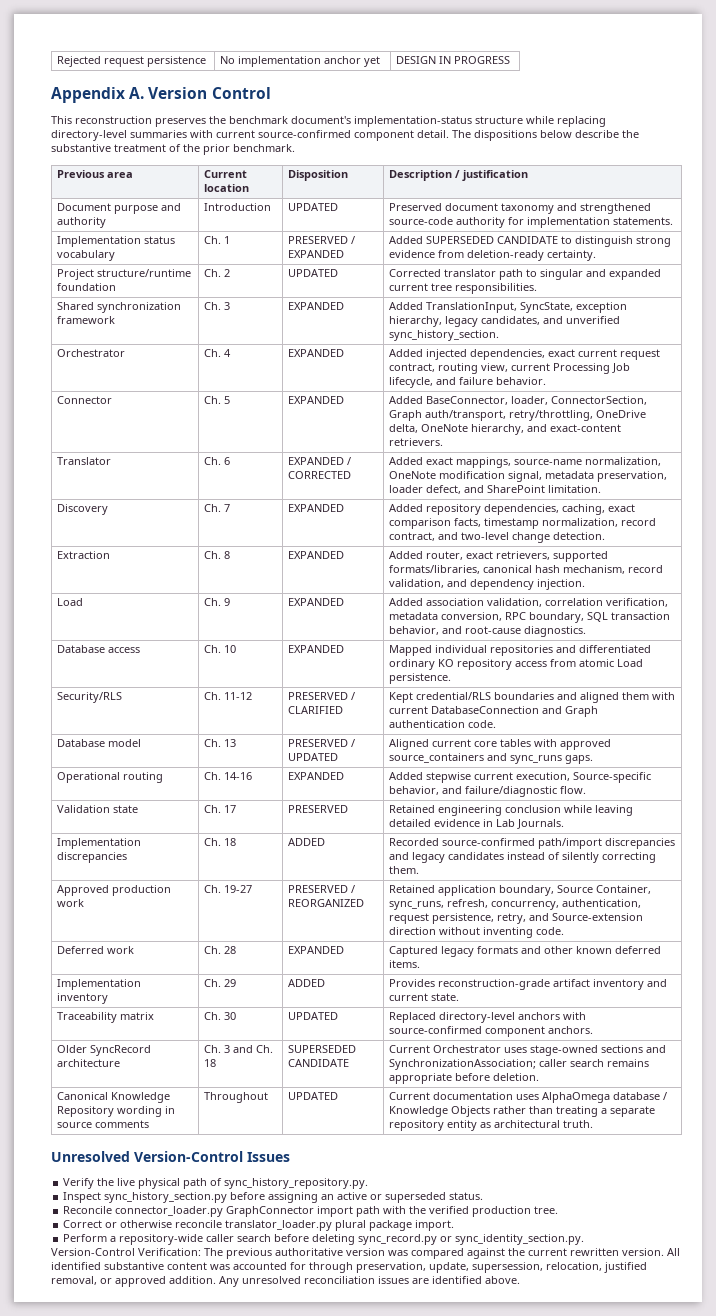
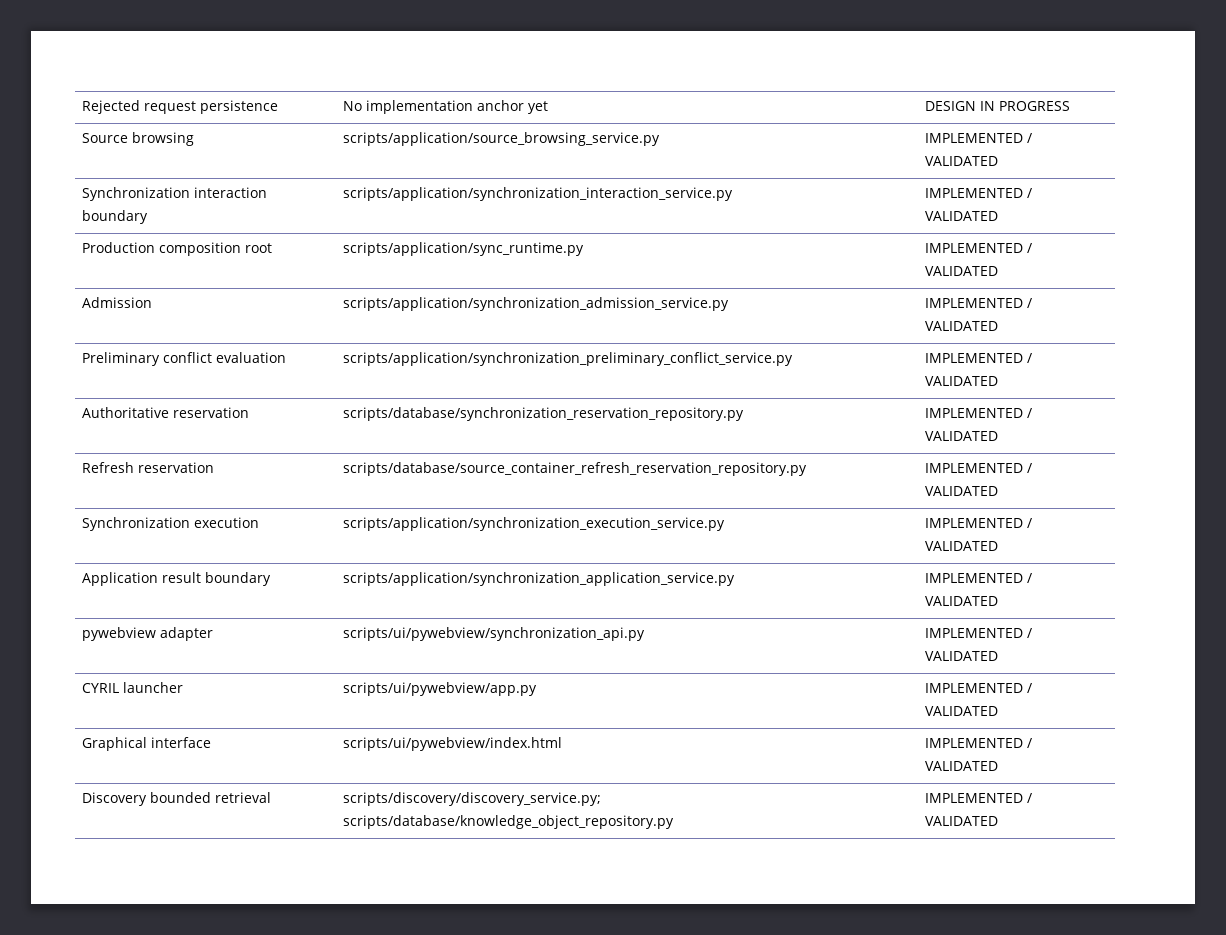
[51,87,271,103] [51,116,606,127] [51,130,639,141] [51,144,295,155] [57,170,134,178] [204,170,248,178] [204,184,250,192] [288,170,349,181] [389,170,529,181] [57,203,182,214] [57,217,107,228] [204,203,272,211] [288,203,339,211] [389,203,652,214] [389,217,674,228] [57,236,176,247] [57,250,116,261] [204,236,231,244] [288,236,356,244] [288,250,345,258] [389,236,672,247] [389,250,597,261] [57,269,192,280] [57,283,117,291] [204,269,231,277] [288,269,339,277] [389,269,662,280] [389,283,538,294] [57,302,182,313] [57,316,116,324] [204,302,231,310] [288,302,345,310] [389,302,628,313] [389,316,621,327] [389,330,500,341] [57,349,126,357] [204,349,232,357] [288,349,345,357] [389,349,661,360] [389,363,631,374] [389,377,547,388] [57,396,113,404] [204,396,231,404] [288,396,345,404] [389,396,648,405] [389,410,647,421] [389,424,622,435] [389,438,444,446] [57,457,112,465] [204,457,231,465] [288,457,352,465] [288,471,352,479] [389,457,662,468] [389,471,668,482] [389,485,602,494] [57,504,109,515] [204,504,231,512] [288,504,345,512] [389,504,636,515] [389,518,657,529] [389,532,606,543] [57,551,111,559] [204,551,231,559] [288,551,345,559] [389,551,609,562] [389,565,664,574] [389,579,586,590] [57,598,84,606] [204,598,231,606] [288,598,345,606] [389,598,669,607] [389,612,671,623] [389,626,587,637] [57,645,141,653] [204,645,237,653] [288,645,345,653] [389,645,652,656] [389,659,644,670] [389,673,452,684] [57,692,123,703] [204,692,253,700] [288,692,356,700] [288,706,344,714] [389,692,676,703] [389,706,599,717] [389,720,497,728] [57,739,142,747] [204,739,237,747] [288,739,356,747] [288,753,339,761] [389,739,612,750] [389,753,594,764] [57,772,164,783] [204,772,253,780] [288,772,345,780] [389,772,652,783] [389,786,587,797] [57,805,139,813] [204,805,237,813] [288,805,349,813] [389,805,634,816] [389,819,565,829] [57,838,142,849] [57,852,128,863] [204,838,237,846] [288,838,326,846] [389,838,676,849] [389,852,657,863] [389,866,420,874] [57,885,172,896] [57,899,85,907] [204,885,253,893] [288,885,356,893] [288,899,365,907] [389,885,652,896] [389,899,642,910] [389,913,644,924] [389,927,565,938] [57,946,135,954] [204,946,237,954] [288,946,345,954] [389,946,662,957] [389,960,421,968] [57,979,142,990] [57,993,109,1004] [204,979,237,987] [288,979,326,987] [389,979,668,990] [389,993,460,1001] [57,1012,155,1023] [204,1012,237,1020] [288,1012,339,1020] [389,1012,587,1023] [389,1026,594,1037] [57,1045,152,1056] [57,1059,121,1067] [204,1045,274,1053] [204,1059,217,1067] [288,1045,357,1053] [288,1059,350,1067] [389,1045,667,1056] [389,1059,650,1070] [389,1073,540,1084] [57,1092,171,1103] [57,1106,176,1117] [57,1120,150,1128] [204,1092,269,1103] [288,1092,339,1100] [389,1092,668,1103] [389,1106,656,1117] [389,1120,594,1131] [51,1151,290,1162] [63,1178,369,1189] [63,1192,484,1203] [63,1206,559,1217] [63,1220,455,1231] [63,1234,585,1245] [51,1248,680,1259] [51,1262,647,1273] [51,1276,520,1287] // Appendix A. Version Control // This reconstruction preserves the benchmark document's implementation-status structure while replacing directory-level summaries with current source-confirmed component detail. The dispositions below describe the substantive treatment of the prior benchmark. // Previous area | Current location | Disposition | Description / justification // Document purpose and authority | Introduction | UPDATED | Preserved document taxonomy and strengthened source-code authority for implementation statements. // Implementation status vocabulary | Ch. 1 | PRESERVED / EXPANDED | Added SUPERSEDED CANDIDATE to distinguish strong evidence from deletion-ready certainty. // Project structure/runtime foundation | Ch. 2 | UPDATED | Corrected translator path to singular and expanded current tree responsibilities. // Shared synchronization framework | Ch. 3 | EXPANDED | Added TranslationInput, SyncState, exception hierarchy, legacy candidates, and unverified sync_history_section. // Orchestrator | Ch. 4 | EXPANDED | Added injected dependencies, exact current request contract, routing view, current Processing Job lifecycle, and failure behavior. // Connector | Ch. 5 | EXPANDED | Added BaseConnector, loader, ConnectorSection, Graph auth/transport, retry/throttling, OneDrive delta, OneNote hierarchy, and exact-content retrievers. // Translator | Ch. 6 | EXPANDED / CORRECTED | Added exact mappings, source-name normalization, OneNote modification signal, metadata preservation, loader defect, and SharePoint limitation. // Discovery | Ch. 7 | EXPANDED | Added repository dependencies, caching, exact comparison facts, timestamp normalization, record contract, and two-level change detection. // Extraction | Ch. 8 | EXPANDED | Added router, exact retrievers, supported formats/libraries, canonical hash mechanism, record validation, and dependency injection. // Load | Ch. 9 | EXPANDED | Added association validation, correlation verification, metadata conversion, RPC boundary, SQL transaction behavior, and root-cause diagnostics. // Database access | Ch. 10 | EXPANDED | Mapped individual repositories and differentiated ordinary KO repository access from atomic Load persistence. // Security/RLS | Ch. 11-12 | PRESERVED / CLARIFIED | Kept credential/RLS boundaries and aligned them with current DatabaseConnection and Graph authentication code. // Database model | Ch. 13 | PRESERVED / UPDATED | Aligned current core tables with approved source_containers and sync_runs gaps. // Operational routing | Ch. 14-16 | EXPANDED | Added stepwise current execution, Source-specific behavior, and failure/diagnostic flow. // Validation state | Ch. 17 | PRESERVED | Retained engineering conclusion while leaving detailed evidence in Lab Journals. // Implementation discrepancies | Ch. 18 | ADDED | Recorded source-confirmed path/import discrepancies and legacy candidates instead of silently correcting them. // Approved production work | Ch. 19-27 | PRESERVED / REORGANIZED | Retained application boundary, Source Container, sync_runs, refresh, concurrency, authentication, request persistence, retry, and Source-extension direction without inventing code. // Deferred work | Ch. 28 | EXPANDED | Captured legacy formats and other known deferred items. // Implementation inventory | Ch. 29 | ADDED | Provides reconstruction-grade artifact inventory and current state. // Traceability matrix | Ch. 30 | UPDATED | Replaced directory-level anchors with source-confirmed component anchors. // Older SyncRecord architecture | Ch. 3 and Ch. 18 | SUPERSEDED CANDIDATE | Current Orchestrator uses stage-owned sections and SynchronizationAssociation; caller search remains appropriate before deletion. // Canonical Knowledge Repository wording in source comments | Throughout | UPDATED | Current documentation uses AlphaOmega database / Knowledge Objects rather than treating a separate repository entity as architectural truth. // Unresolved Version-Control Issues // Verify the live physical path of sync_history_repository.py. // Inspect sync_history_section.py before assigning an active or superseded status. // Reconcile connector_loader.py GraphConnector import path with the verified production tree. // Correct or otherwise reconcile translator_loader.py plural package import. // Perform a repository-wide caller search before deleting sync_record.py or sync_identity_section.py. // Version-Control Verification: The previous authoritative version was compared against the current rewritten version. All identified substantive content was accounted for through preservation, update, supersession, relocation, justified removal, or approved addition. Any unresolved reconciliation issues are identified above. -> [82,132,195,146] [343,132,661,146] [925,133,1033,143] [925,156,999,166] [82,187,268,201] [82,210,149,224] [343,187,734,201] [925,188,1033,198] [925,211,999,221] [82,242,273,256] [343,242,585,256] [925,243,1033,253] [925,266,999,276] [82,297,153,308] [343,297,730,311] [925,298,1033,308] [925,321,999,331] [82,352,287,366] [343,352,794,366] [925,353,1033,363] [925,376,999,386] [82,407,250,418] [343,407,745,421] [925,408,1033,418] [925,431,999,441] [82,462,215,473] [343,462,808,476] [925,463,1033,473] [925,486,999,496] [82,517,260,531] [343,517,726,531] [925,518,1033,528] [925,541,999,551] [82,572,272,586] [343,572,736,586] [925,573,1033,583] [925,596,999,606] [82,627,214,641] [343,627,646,641] [925,628,1033,638] [925,651,999,661] [82,682,184,693] [343,682,538,696] [925,683,1033,693] [925,706,999,716] [82,737,212,751] [343,737,563,751] [925,738,1033,748] [925,761,999,771] [82,792,272,806] [343,792,602,806] [343,815,675,829] [925,793,1033,803] [925,816,999,826] // Source browsing | scripts/application/source_browsing_service.py | IMPLEMENTED / VALIDATED // Synchronization interaction boundary | scripts/application/synchronization_interaction_service.py | IMPLEMENTED / VALIDATED // Production composition root | scripts/application/sync_runtime.py | IMPLEMENTED / VALIDATED // Admission | scripts/application/synchronization_admission_service.py | IMPLEMENTED / VALIDATED // Preliminary conflict evaluation | scripts/application/synchronization_preliminary_conflict_service.py | IMPLEMENTED / VALIDATED // Authoritative reservation | scripts/database/synchronization_reservation_repository.py | IMPLEMENTED / VALIDATED // Refresh reservation | scripts/database/source_container_refresh_reservation_repository.py | IMPLEMENTED / VALIDATED // Synchronization execution | scripts/application/synchronization_execution_service.py | IMPLEMENTED / VALIDATED // Application result boundary | scripts/application/synchronization_application_service.py | IMPLEMENTED / VALIDATED // pywebview adapter | scripts/ui/pywebview/synchronization_api.py | IMPLEMENTED / VALIDATED // CYRIL launcher | scripts/ui/pywebview/app.py | IMPLEMENTED / VALIDATED // Graphical interface | scripts/ui/pywebview/index.html | IMPLEMENTED / VALIDATED // Discovery bounded retrieval | scripts/discovery/discovery_service.py; scripts/database/knowledge_object_repository.py | IMPLEMENTED / VALIDATED

